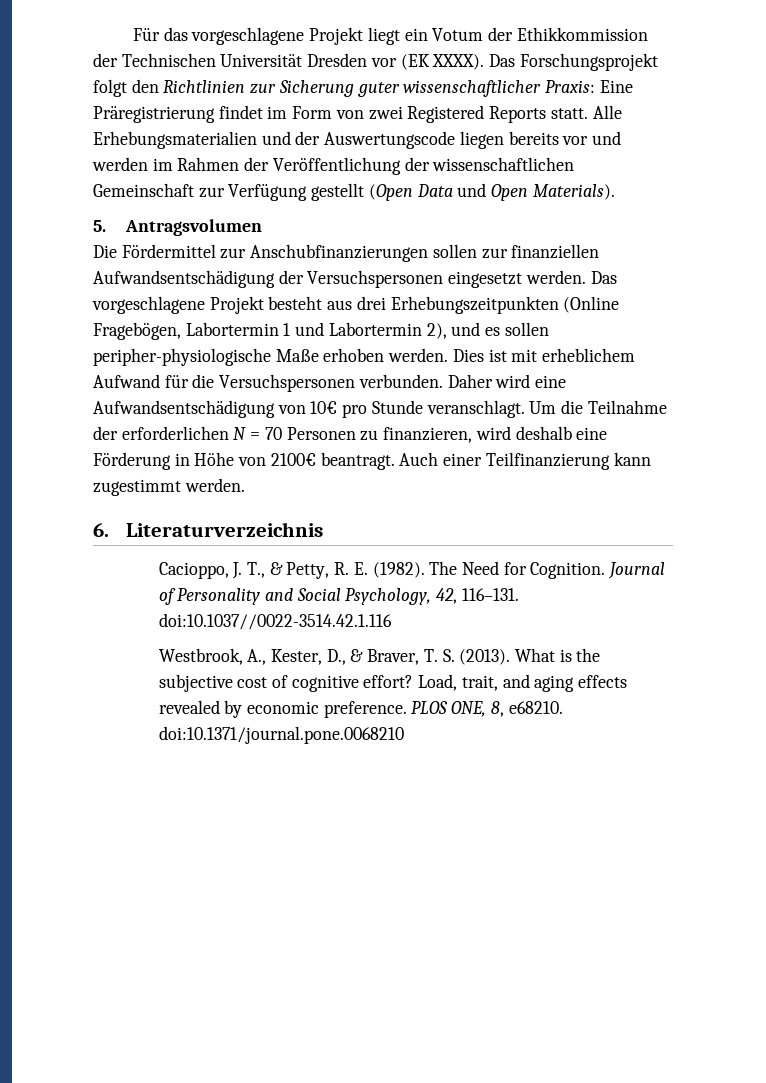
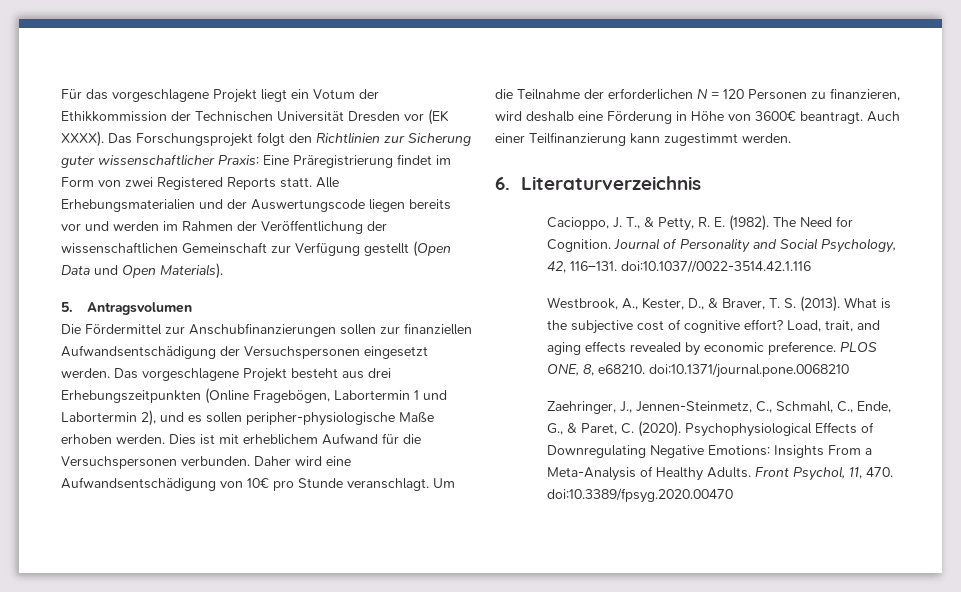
[264,427,282,440] 70 -> [723,89,744,99] 120
[270,453,316,466] 2100€ -> [755,111,796,121] 3600€
(404, 735) none -> [547,401,892,414] [547,421,875,437] [547,445,873,458] [547,466,894,481] [547,488,734,503] // Zaehringer, J., Jennen-Steinmetz, C., Schmahl, C., Ende, G., & Paret, C. (2020). Psychophysiological Effects of Downregulating Negative Emotions: Insights From a Meta-Analysis of Healthy Adults. Front Psychol, 11, 470. doi:10.3389/fpsyg.2020.00470

